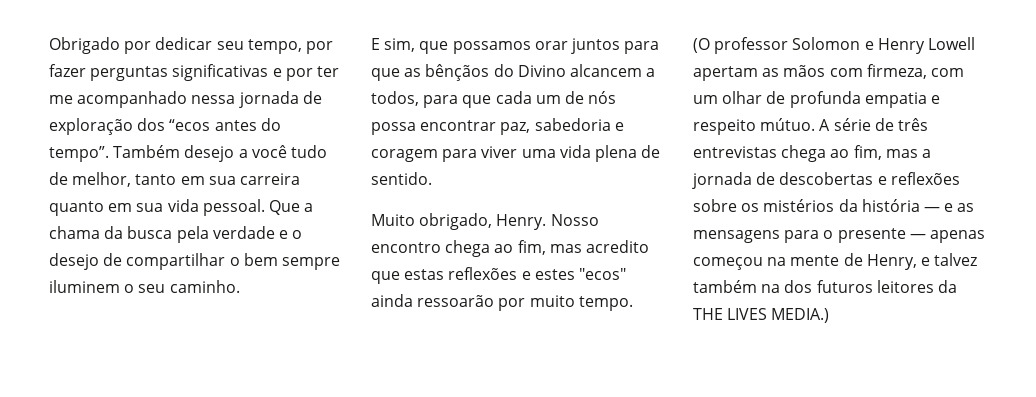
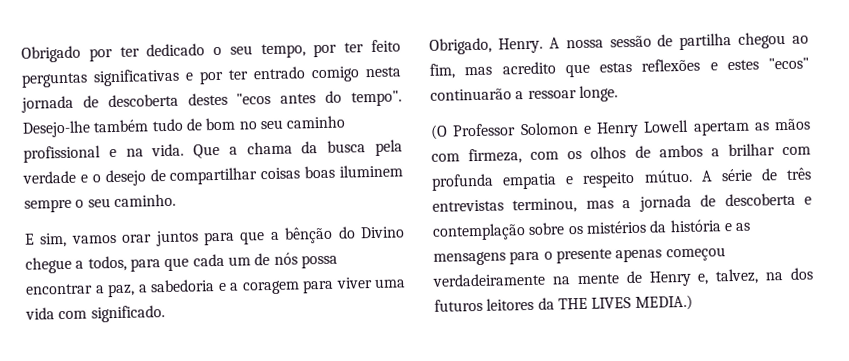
[155,37,213,50] dedicar -> [119,43,223,57] ter dedicado o
[49,64,86,77] fazer -> [344,39,401,53] ter feito
[49,91,322,108] [49,118,281,135] [49,145,327,162] [49,172,300,187] [49,199,265,216] me acompanhado nessa jornada de exploração dos “ecos antes do tempo”. Também desejo a você tudo de melhor, tanto em sua carreira quanto em sua vida pessoal. -> [253,66,401,83] [21,90,402,113] [22,115,346,138] [23,143,185,163] entrado comigo nesta jornada de descoberta destes "ecos antes do tempo". Desejo-lhe também tudo de bom no seu caminho profissional e na vida.
[229,253,340,270] [49,280,120,293] o bem sempre iluminem -> [260,164,403,180] [24,198,72,213] coisas boas iluminem sempre
[419,41,531,54] que possamos -> [71,234,117,244] vamos
[404,64,490,81] as bênçãos -> [269,226,334,244] a bênção
[569,64,642,77] alcancem -> [25,256,72,274] chegue
[500,122,531,135] paz, -> [94,283,148,298] a paz, a
(624, 126) none -> [229,282,239,291] a
[594,145,661,162] [371,172,432,185] [371,213,599,230] [371,240,491,257] plena de sentido. // Muito obrigado, Henry. Nosso encontro chega -> [58,305,165,323] [429,31,787,55] com significado. // Obrigado, Henry. A nossa sessão de partilha chegou
[371,294,633,311] ainda ressoarão por muito tempo. -> [430,85,618,103] continuarão a ressoar longe.
[714,37,789,54] professor -> [452,123,517,137] Professor
[693,91,786,104] um olhar de -> [567,143,811,160] os olhos de ambos a brilhar com
[781,145,882,162] chega ao fim, -> [512,198,578,214] terminou,
[779,172,960,185] descobertas e reflexões -> [724,192,812,207] [432,223,526,241] descoberta e contemplação
[923,207,940,212] — -> (722, 226) none
[909,234,926,239] — -> (612, 256) none
(763, 263) none -> [432,272,546,287] verdadeiramente
[866,253,978,270] [693,280,757,293] Henry, e talvez também -> [648,268,760,287] Henry e, talvez,

